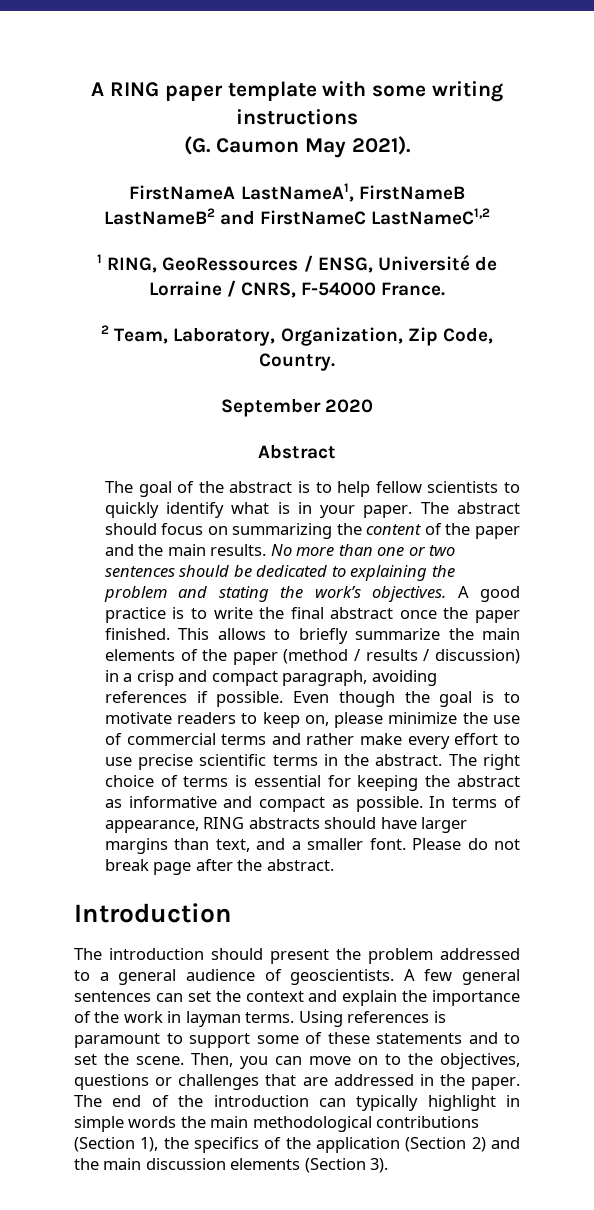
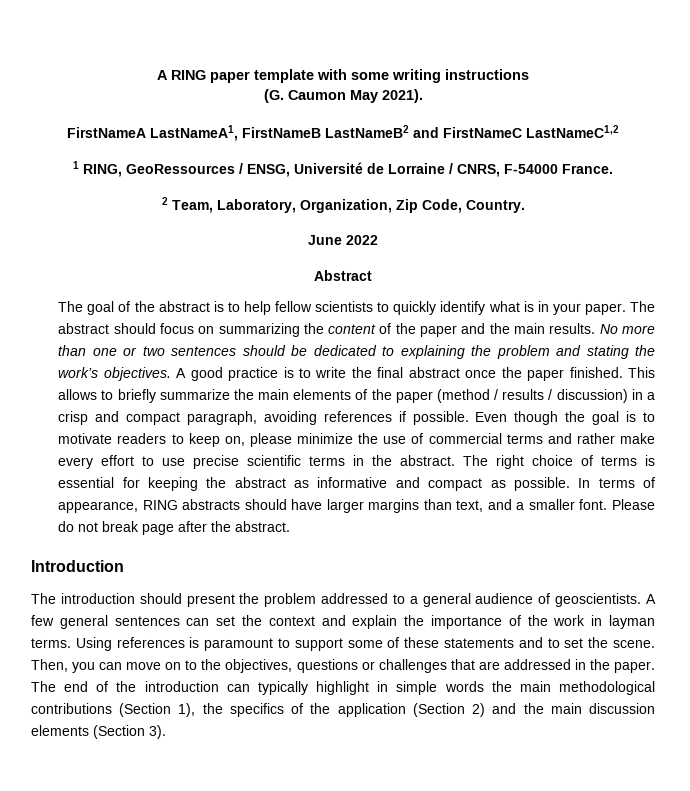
[220,398,374,417] September 2020 -> [308,235,378,245] June 2022

